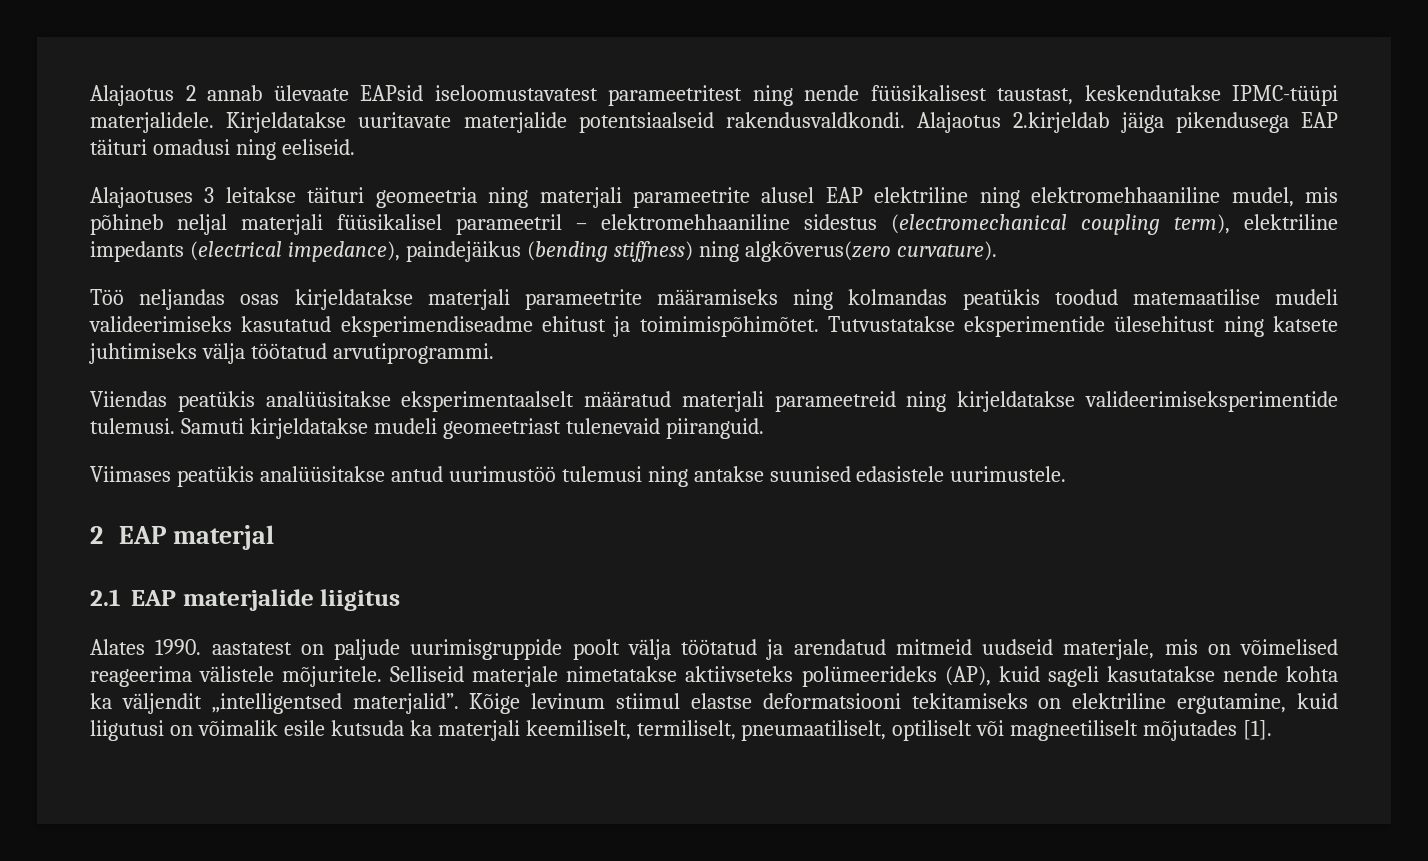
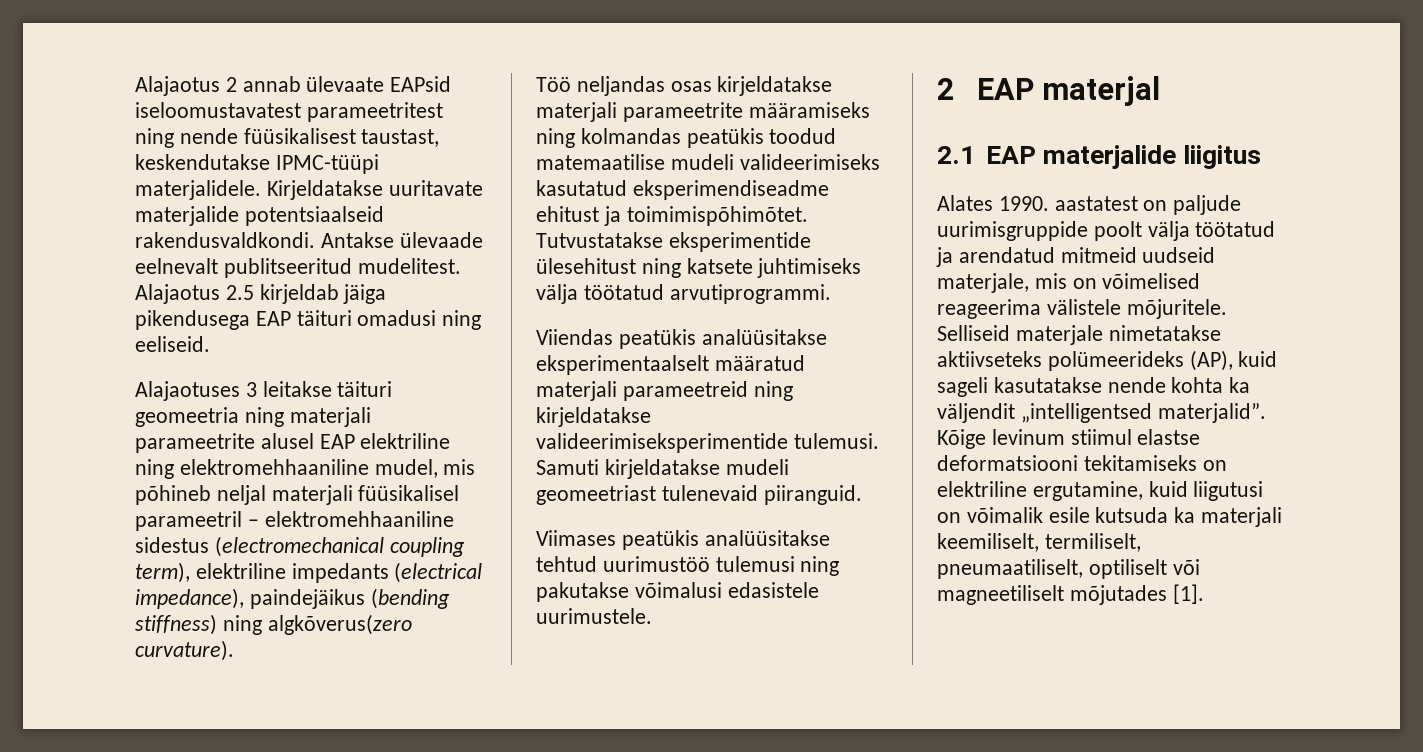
[917,112,1110,133] Alajaotus 2.kirjeldab -> [320,232,483,248] [135,258,461,278] [135,284,339,304] Antakse ülevaade eelnevalt publitseeritud mudelitest. Alajaotus 2.5 kirjeldab
[390,466,443,482] antud -> [536,556,597,572] tehtud
[693,466,851,482] antakse suunised -> [536,582,722,602] pakutakse võimalusi

